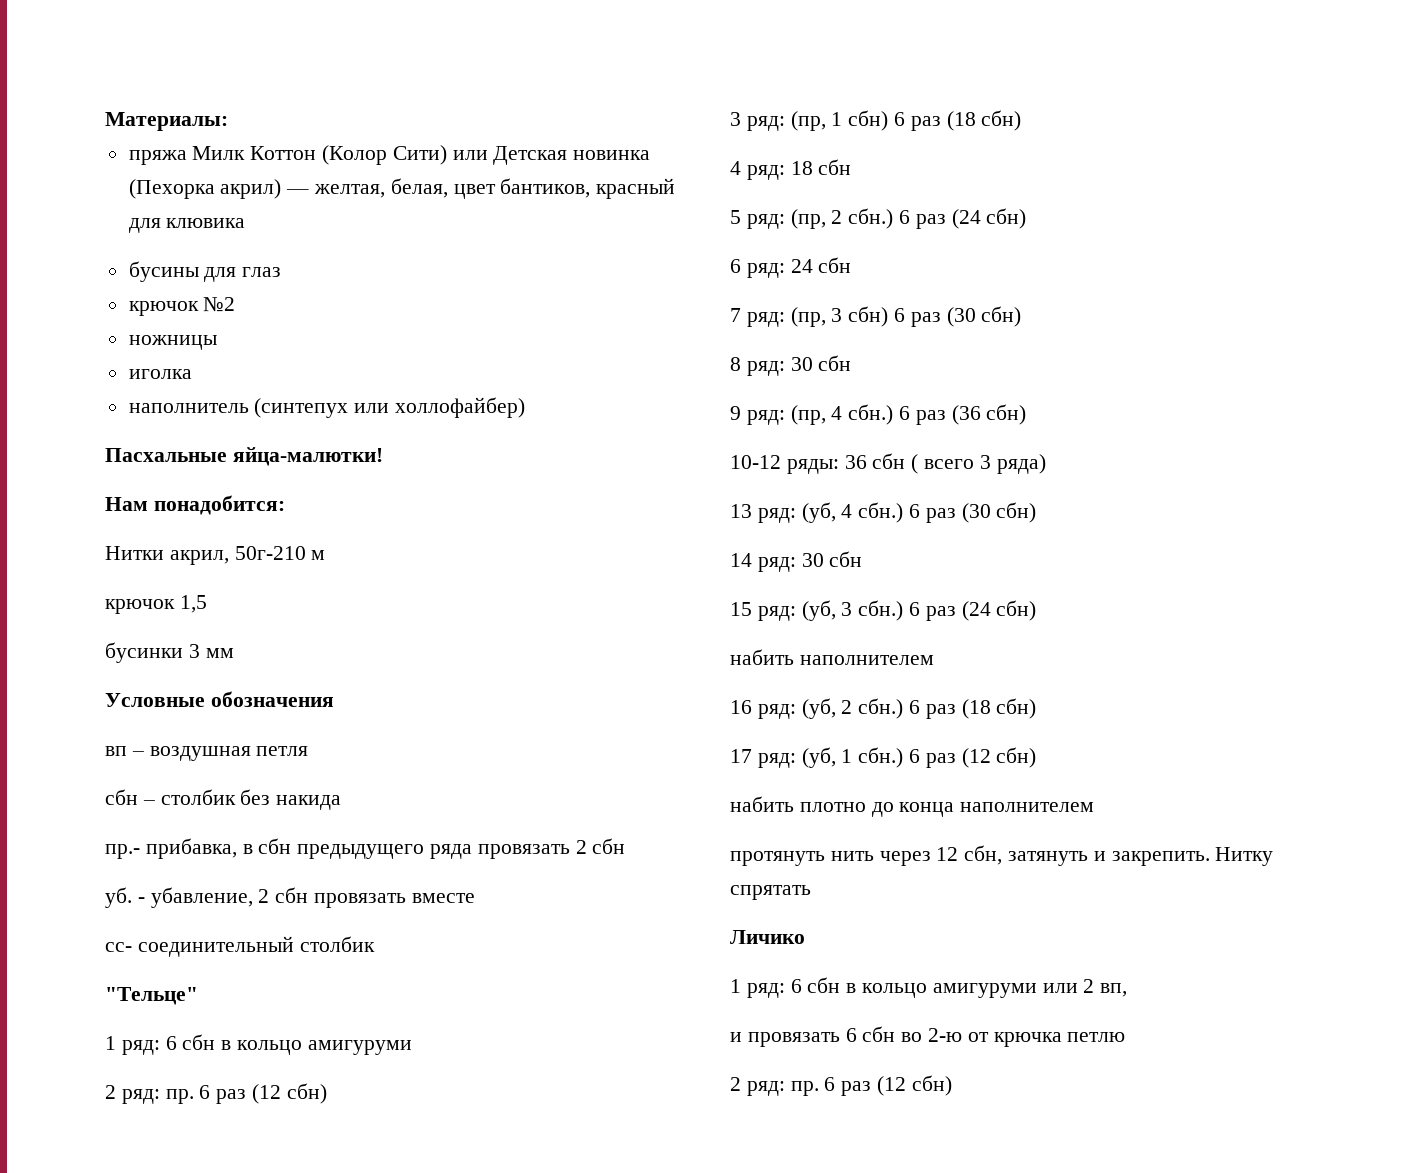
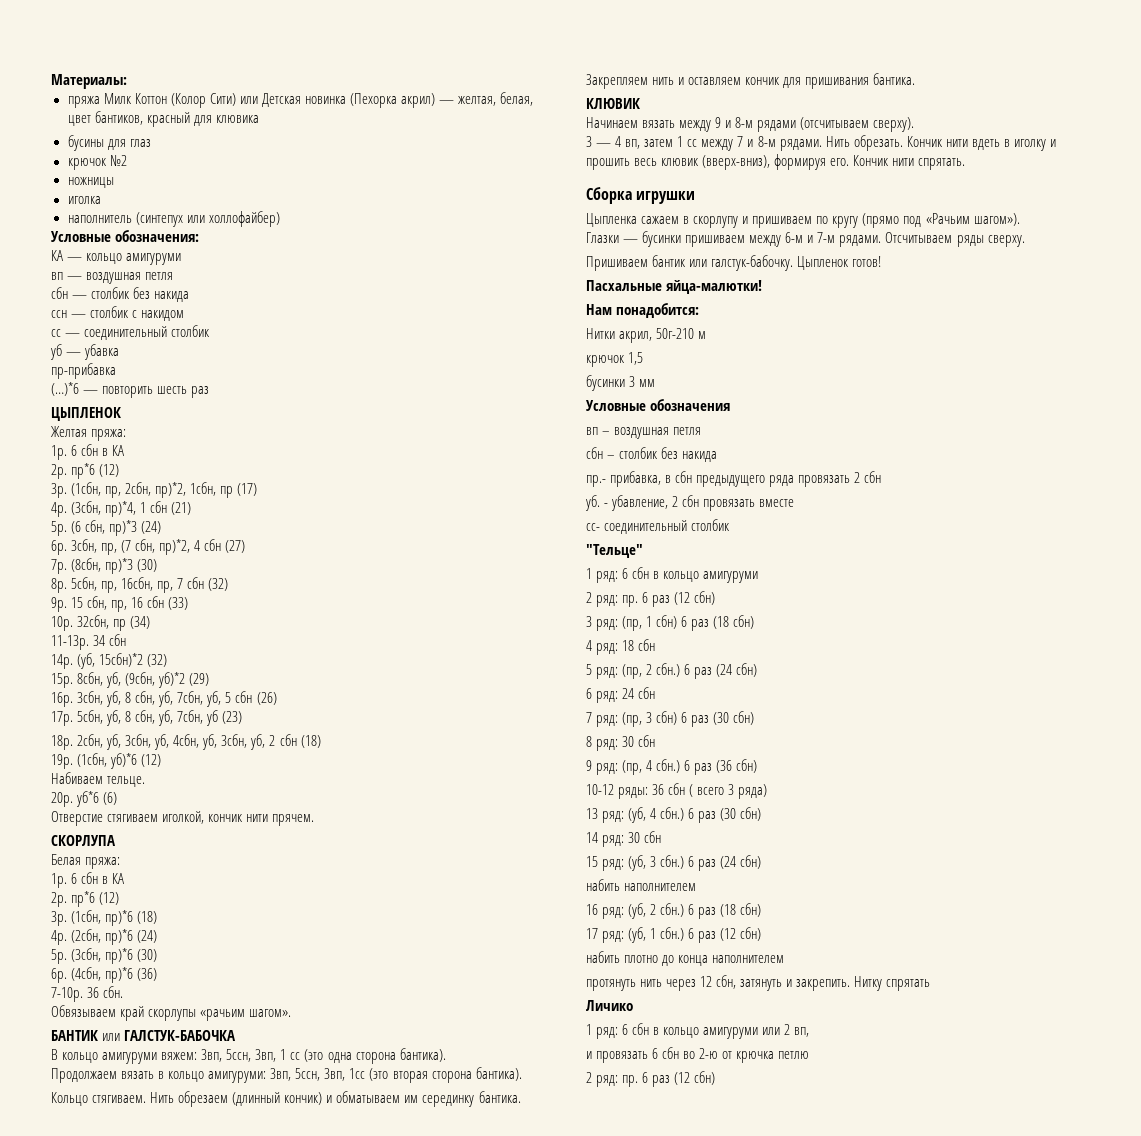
(526, 407) none -> [51,230,200,242] [51,250,182,265] [51,272,174,284] [51,287,190,302] [51,306,185,321] [51,325,210,340] [50,344,120,360] [51,363,116,379] [51,382,210,398] [51,407,121,421] [51,426,127,441] [51,444,125,460] [51,463,120,479] [51,482,258,498] [51,501,192,517] [51,520,162,536] [51,539,246,555] [51,558,158,574] [51,577,229,593] [51,596,189,612] [51,615,151,631] [51,634,127,650] [51,653,168,669] [51,672,210,688] [51,691,277,707] [51,710,243,726] [51,734,321,750] [51,753,162,769] [51,772,146,787] [51,791,118,807] [51,811,315,826] [51,835,116,846] [51,854,121,869] [51,872,125,888] [51,891,120,907] [51,910,158,926] [51,929,158,945] [51,948,158,964] [51,967,158,983] [51,986,124,1002] [51,1005,292,1021] [51,1030,237,1041] [51,1048,446,1064] [51,1067,522,1083] [51,1091,521,1107] [586,73,916,89] [586,98,640,109] [586,117,915,132] [586,135,1056,151] [586,154,966,170] [586,187,696,204] [586,213,1020,228] [586,231,1025,247] [586,255,882,271] // Условные обозначения: // КА — кольцо амигуруми // вп — воздушная петля // сбн — столбик без накида // ссн — столбик с накидом // сс — соединительный столбик // уб — убавка // пр-прибавка // (…)*6 — повторить шесть раз // ЦЫПЛЕНОК // Желтая пряжа: // 1р. 6 сбн в КА // 2р. пр*6 (12) // 3р. (1сбн, пр, 2сбн, пр)*2, 1сбн, пр (17) // 4р. (3сбн, пр)*4, 1 сбн (21) // 5р. (6 сбн, пр)*3 (24) // 6р. 3сбн, пр, (7 сбн, пр)*2, 4 сбн (27) // 7р. (8сбн, пр)*3 (30) // 8р. 5сбн, пр, 16сбн, пр, 7 сбн (32) // 9р. 15 сбн, пр, 16 сбн (33) // 10р. 32сбн, пр (34) // 11-13р. 34 сбн // 14р. (уб, 15сбн)*2 (32) // 15р. 8сбн, уб, (9сбн, уб)*2 (29) // 16р. 3сбн, уб, 8 сбн, уб, 7сбн, уб, 5 сбн (26) // 17р. 5сбн, уб, 8 сбн, уб, 7сбн, уб (23) // 18р. 2сбн, уб, 3сбн, уб, 4сбн, уб, 3сбн, уб, 2 сбн (18) // 19р. (1сбн, уб)*6 (12) // Набиваем тельце. // 20р. уб*6 (6) // Отверстие стягиваем иголкой, кончик нити прячем. // СКОРЛУПА // Белая пряжа: // 1р. 6 сбн в КА // 2р. пр*6 (12) // 3р. (1сбн, пр)*6 (18) // 4р. (2сбн, пр)*6 (24) // 5р. (3сбн, пр)*6 (30) // 6р. (4сбн, пр)*6 (36) // 7-10р. 36 сбн. // Обвязываем край скорлупы «рачьим шагом». // БАНТИК или ГАЛСТУК-БАБОЧКА // В кольцо амигуруми вяжем: 3вп, 5ссн, 3вп, 1 сс (это одна сторона бантика). // Продолжаем вязать в кольцо амигуруми: 3вп, 5ссн, 3вп, 1сс (это вторая сторона бантика). // Кольцо стягиваем. Нить обрезаем (длинный кончик) и обматываем им серединку бантика. Закрепляем нить и оставляем кончик для пришивания бантика. // КЛЮВИК // Начинаем вязать между 9 и 8-м рядами (отсчитываем сверху). // 3 — 4 вп, затем 1 сс между 7 и 8-м рядами. Нить обрезать. Кончик нити вдеть в иголку и прошить весь клювик (вверх-вниз), формируя его. Кончик нити спрятать. // Сборка игрушки // Цыпленка сажаем в скорлупу и пришиваем по кругу (прямо под «Рачьим шагом»). // Глазки — бусинки пришиваем между 6-м и 7-м рядами. Отсчитываем ряды сверху. // Пришиваем бантик или галстук-бабочку. Цыпленок готов!

